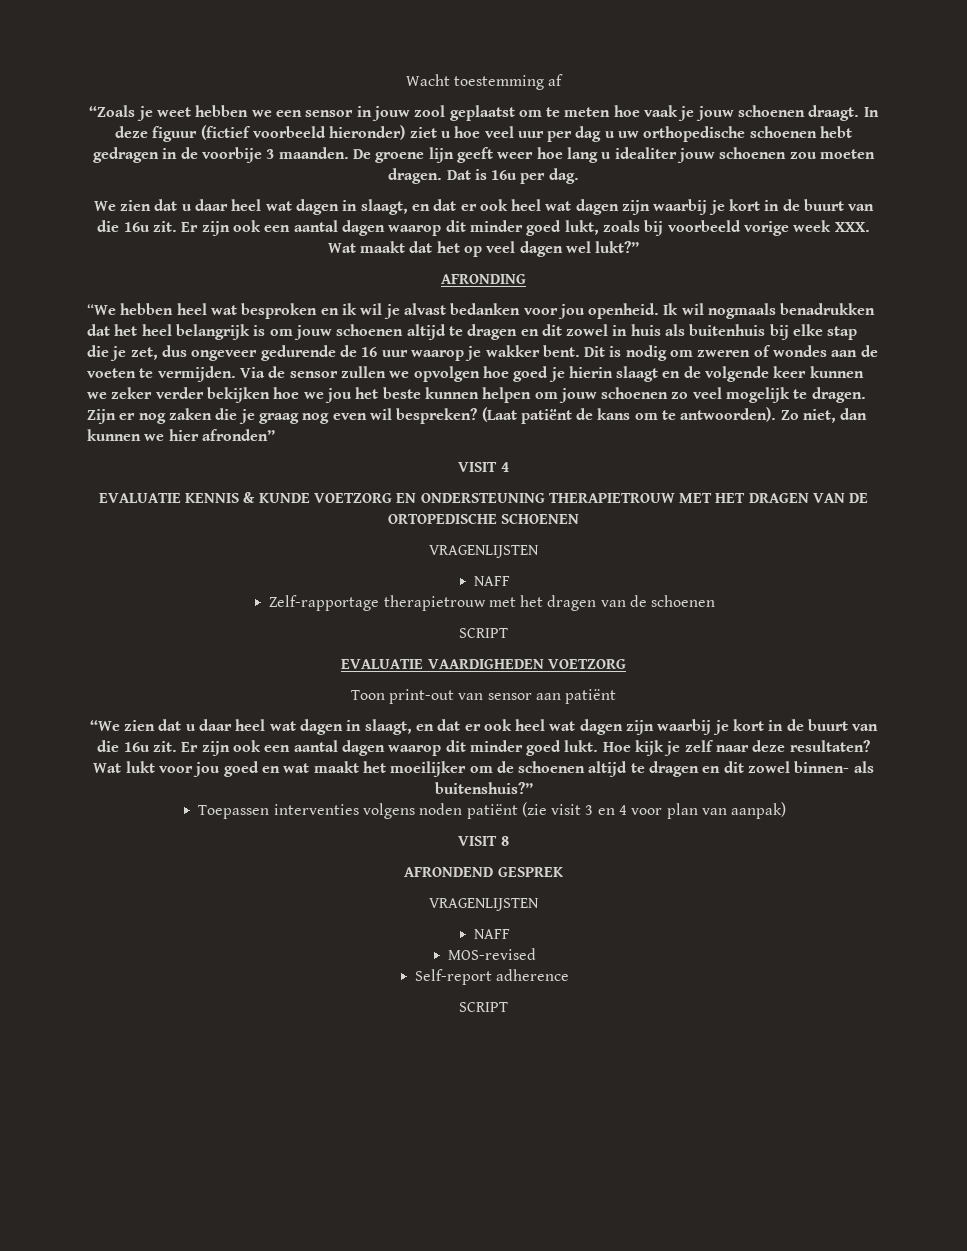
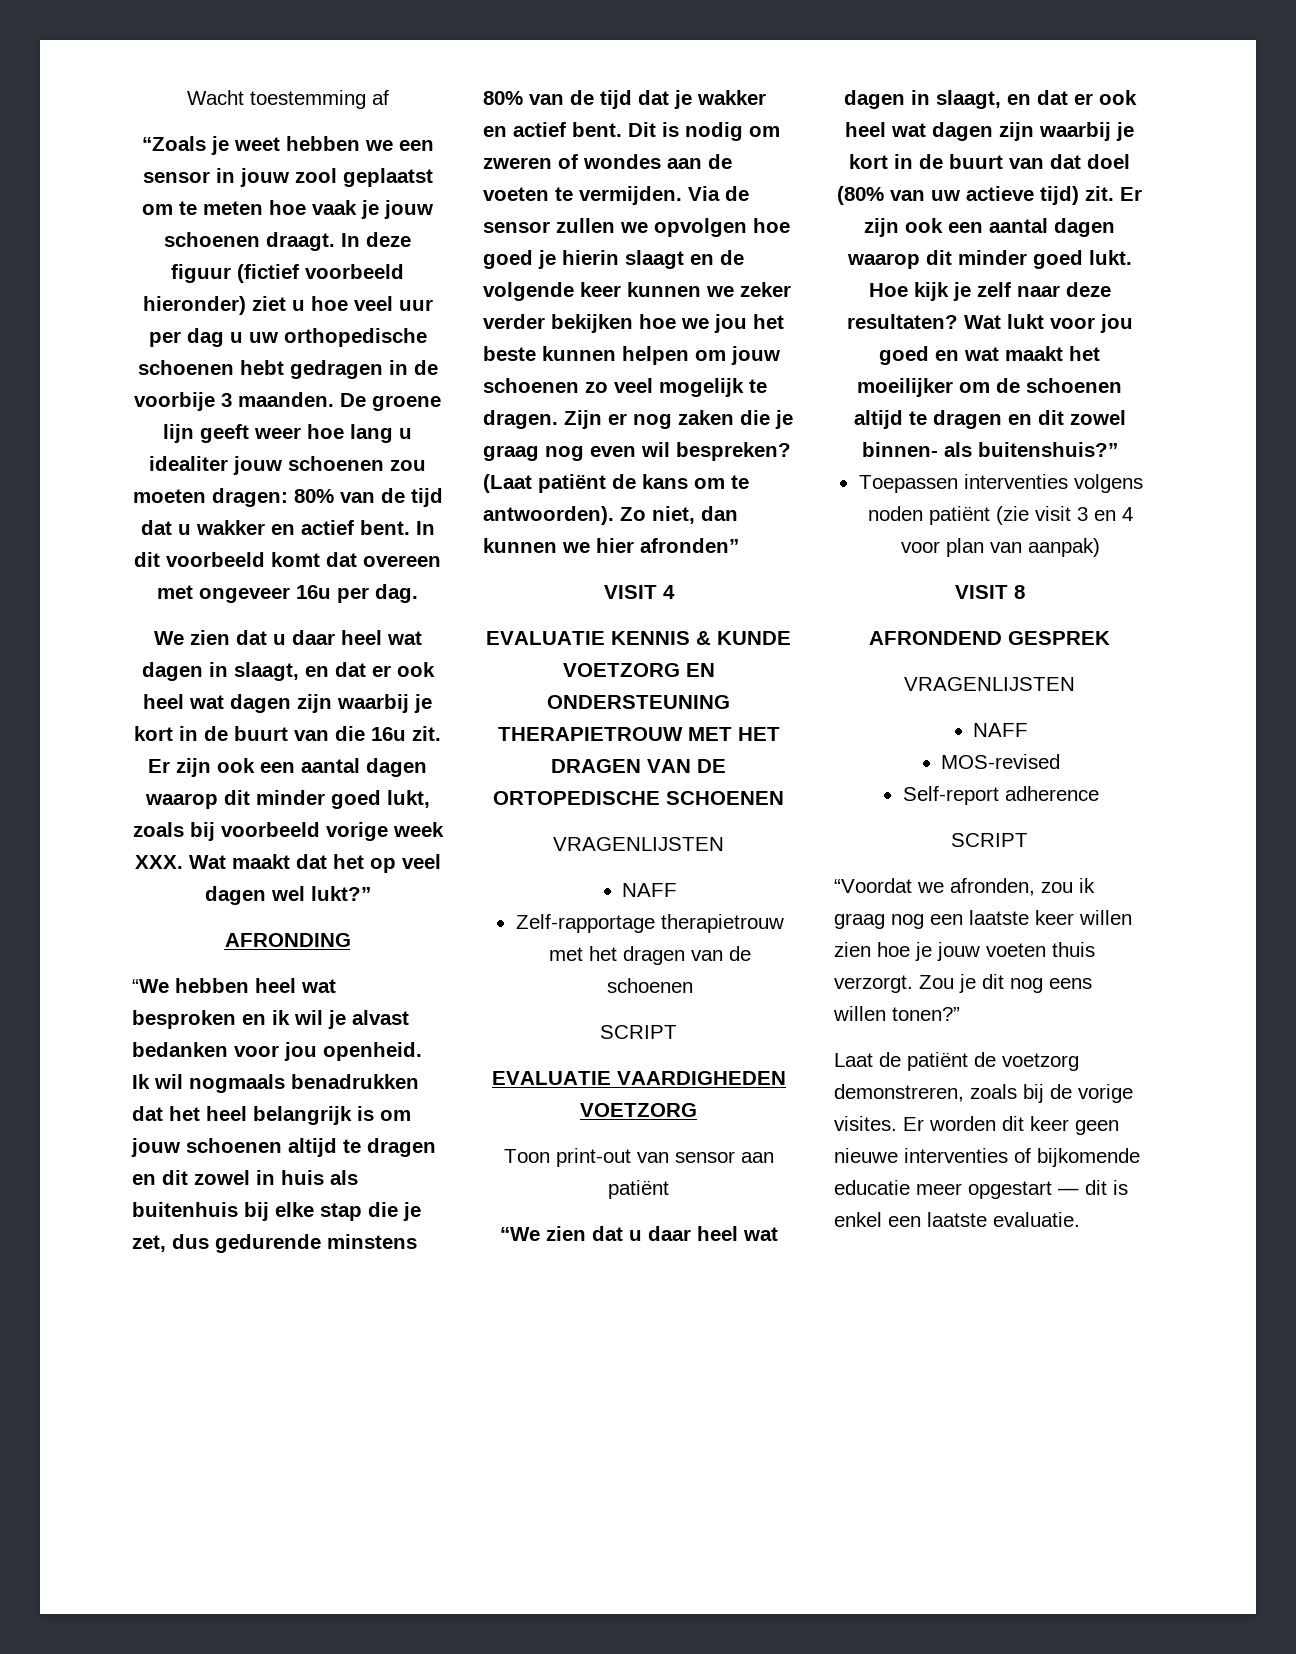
[388,168,487,184] dragen. Dat is -> [211,488,443,507] [140,520,435,535] [134,552,441,567] [157,585,290,603] dragen: 80% van de tijd dat u wakker en actief bent. In dit voorbeeld komt dat overeen met ongeveer
[191,345,540,361] ongeveer gedurende de 16 uur waarop je wakker -> [215,1234,417,1253] [483,90,766,109] [483,122,566,137] gedurende minstens 80% van de tijd dat je wakker en actief
[97,740,150,752] die 16u -> [1050,154,1130,169] [837,186,1079,205] dat doel (80% van uw actieve tijd)
(508, 1007) none -> [834,878,1095,896] [834,910,1132,929] [834,942,1095,961] [834,974,1092,993] [833,1006,960,1021] [834,1052,1079,1071] [834,1084,1133,1103] [834,1116,1119,1135] [834,1148,1140,1167] [834,1180,1128,1199] [834,1212,1080,1227] // “Voordat we afronden, zou ik graag nog een laatste keer willen zien hoe je jouw voeten thuis verzorgt. Zou je dit nog eens willen tonen?” // Laat de patiënt de voetzorg demonstreren, zoals bij de vorige visites. Er worden dit keer geen nieuwe interventies of bijkomende educatie meer opgestart — dit is enkel een laatste evaluatie.

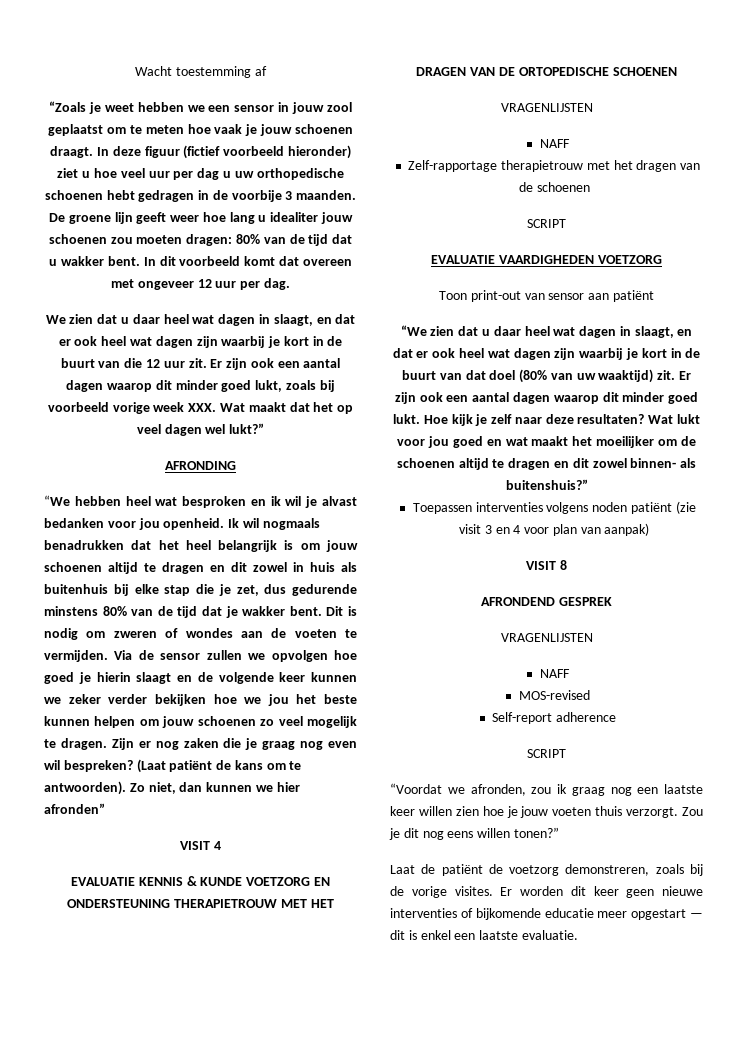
[270,520,354,535] en actief -> (105, 261) none
[296,585,331,599] 16u -> [197,279,237,288] 12 uur
[371,727,406,741] 16u -> [145,359,185,368] 12 uur
[483,122,566,137] en actief -> (286, 611) none
[966,186,1079,205] actieve tijd) -> [598,369,654,383] waaktijd)

